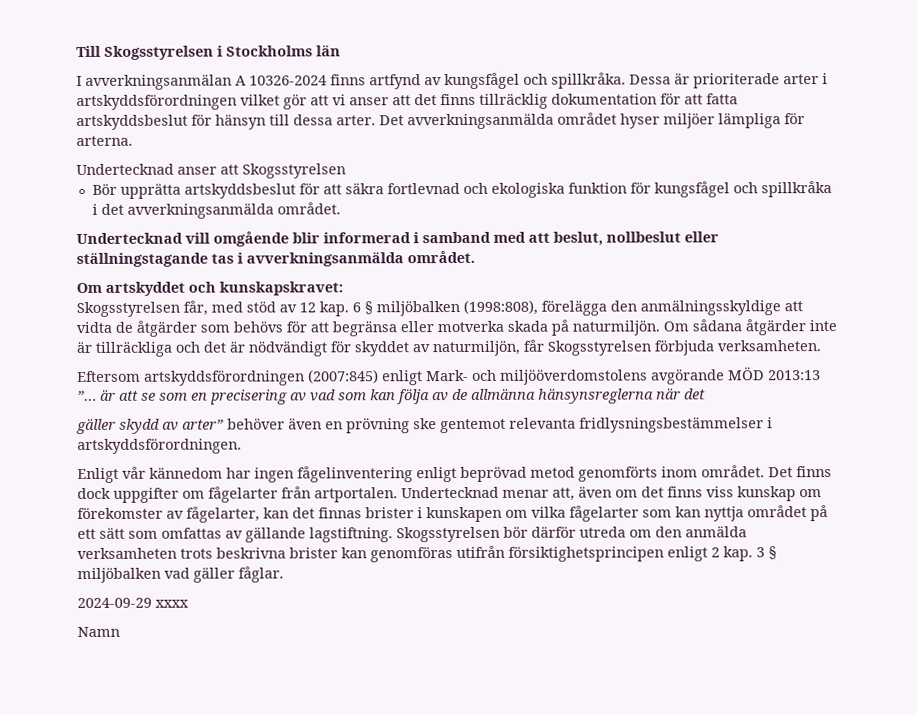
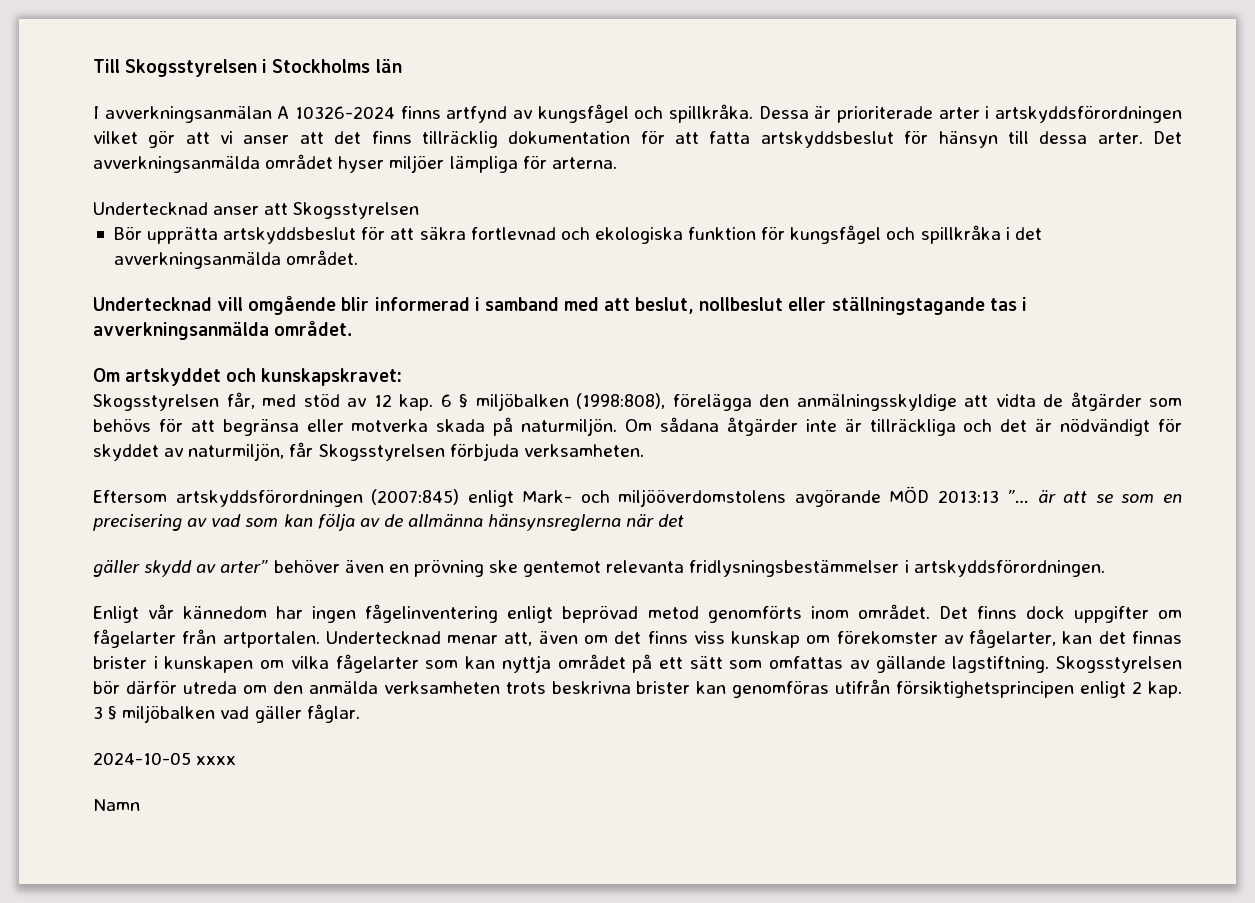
[77,597,152,608] 2024-09-29 -> [93,752,191,765] 2024-10-05

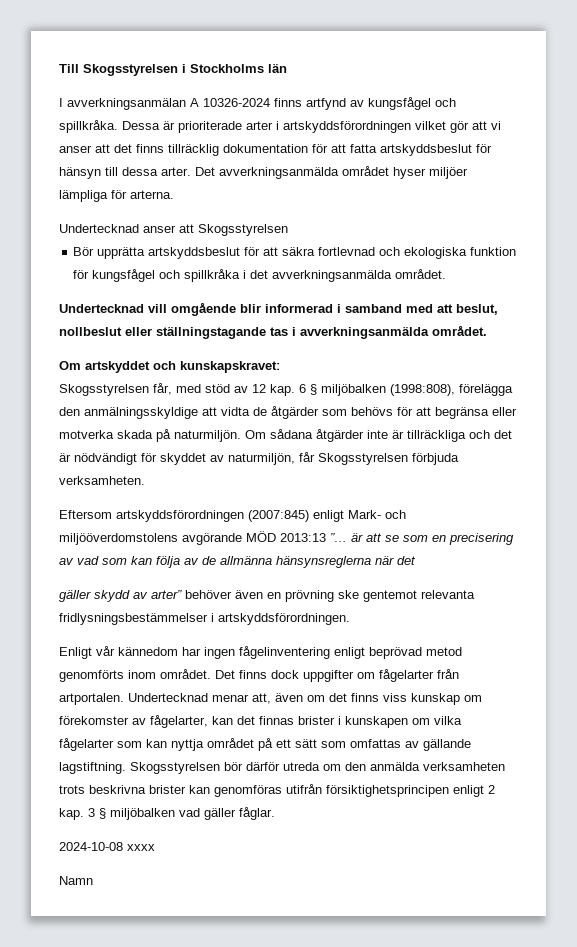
[93,752,191,765] 2024-10-05 -> [59,842,123,851] 2024-10-08

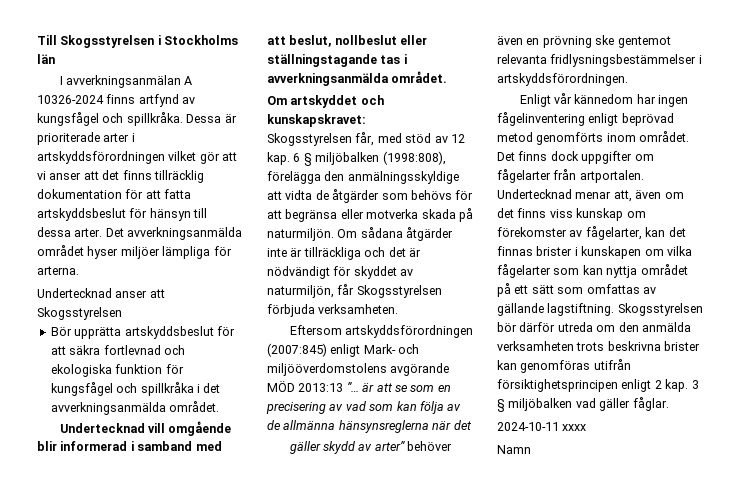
[59,842,123,851] 2024-10-08 -> [497,422,559,431] 2024-10-11

